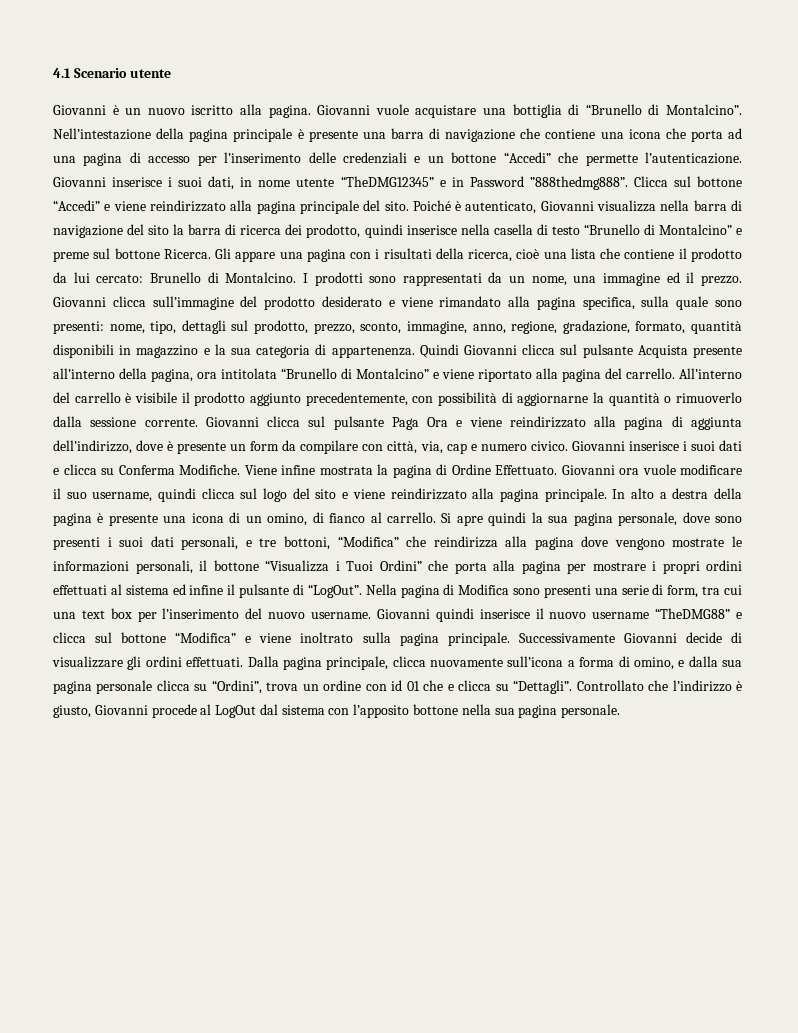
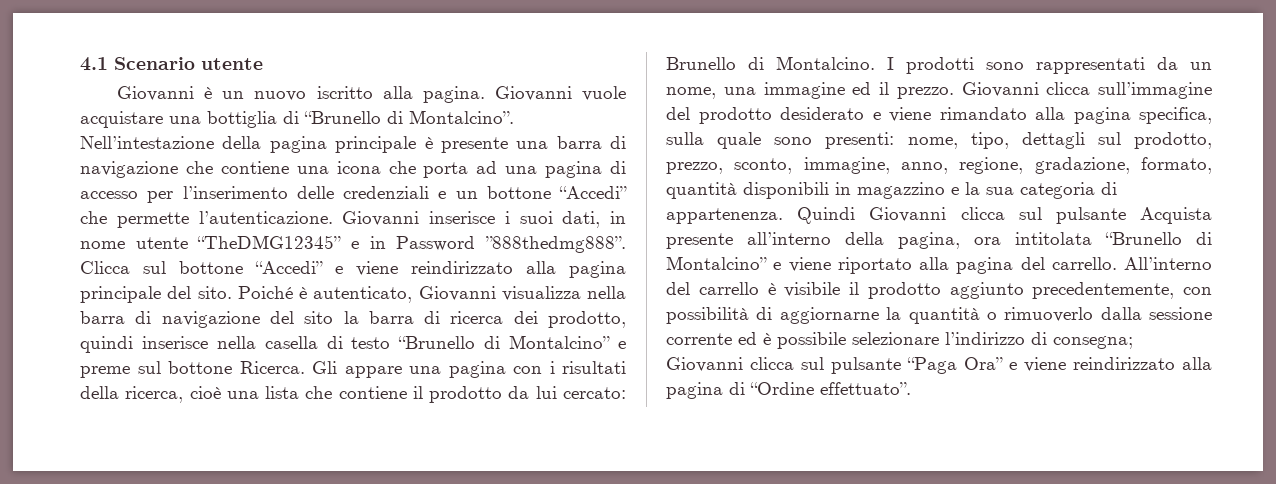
[144,416,449,430] corrente. Giovanni clicca sul pulsante Paga Ora -> [666,332,1133,349] [666,357,1003,374] corrente ed è possibile selezionare l’indirizzo di consegna; Giovanni clicca sul pulsante “Paga Ora”
[690,417,742,430] [53,440,742,454] [53,464,742,478] [53,488,743,502] [53,512,742,526] [53,536,742,550] [53,560,742,574] [53,584,743,598] [53,608,743,622] [53,632,743,646] [52,656,742,670] [53,680,742,694] [53,704,621,718] aggiunta dell’indirizzo, dove è presente un form da compilare con città, via, cap e numero civico. Giovanni inserisce i suoi dati e clicca su Conferma Modifiche. Viene infine mostrata la pagina di Ordine Effettuato. Giovanni ora vuole modificare il suo username, quindi clicca sul logo del sito e viene reindirizzato alla pagina principale. In alto a destra della pagina è presente una icona di un omino, di fianco al carrello. Si apre quindi la sua pagina personale, dove sono presenti i suoi dati personali, e tre bottoni, “Modifica” che reindirizza alla pagina dove vengono mostrate le informazioni personali, il bottone “Visualizza i Tuoi Ordini” che porta alla pagina per mostrare i propri ordini effettuati al sistema ed infine il pulsante di “LogOut”. Nella pagina di Modifica sono presenti una serie di form, tra cui una text box per l’inserimento del nuovo username. Giovanni quindi inserisce il nuovo username “TheDMG88” e clicca sul bottone “Modifica” e viene inoltrato sulla pagina principale. Successivamente Giovanni decide di visualizzare gli ordini effettuati. Dalla pagina principale, clicca nuovamente sull’icona a forma di omino, e dalla sua pagina personale clicca su “Ordini”, trova un ordine con id 01 che e clicca su “Dettagli”. Controllato che l’indirizzo è giusto, Giovanni procede al LogOut dal sistema con l’apposito bottone nella sua pagina personale. -> [750,382,911,395] “Ordine effettuato”.

